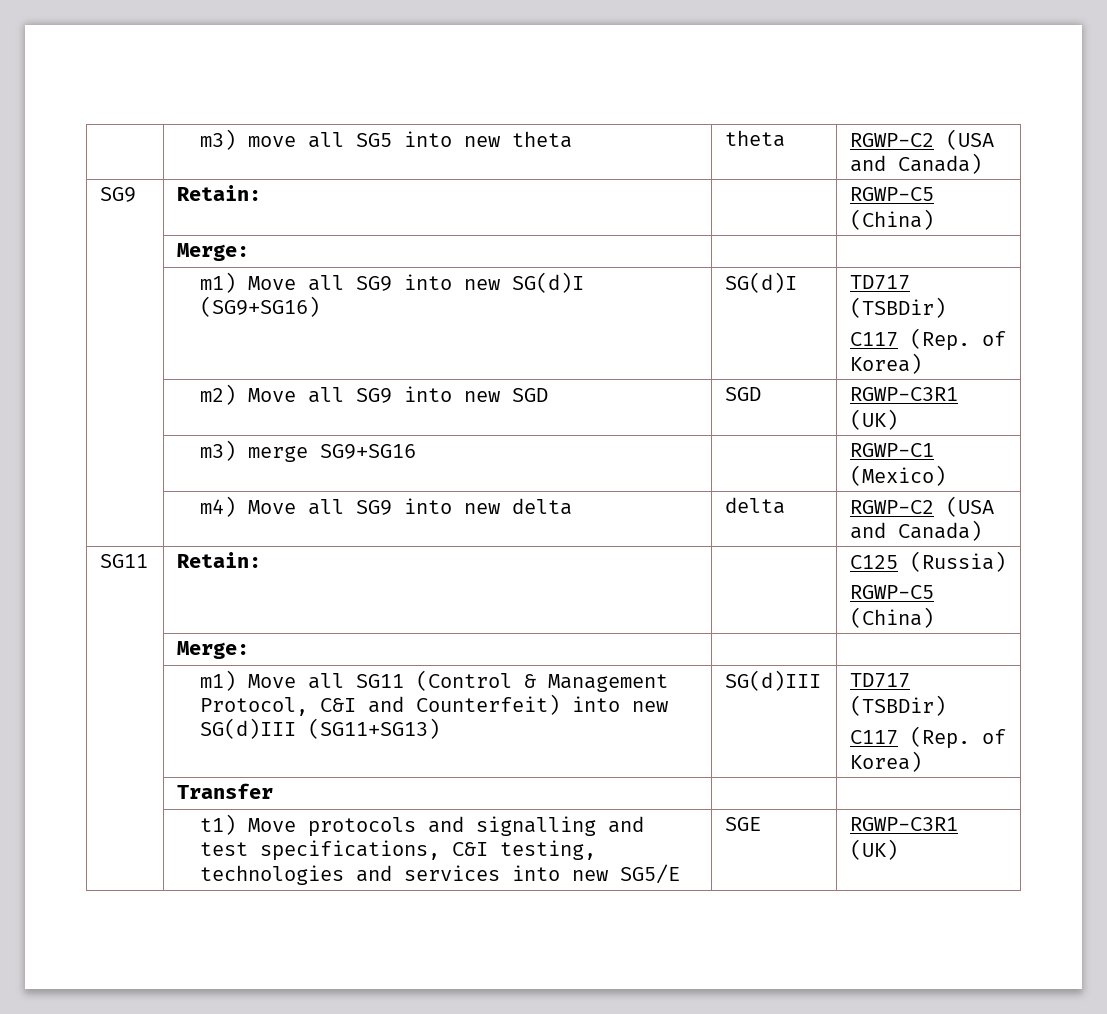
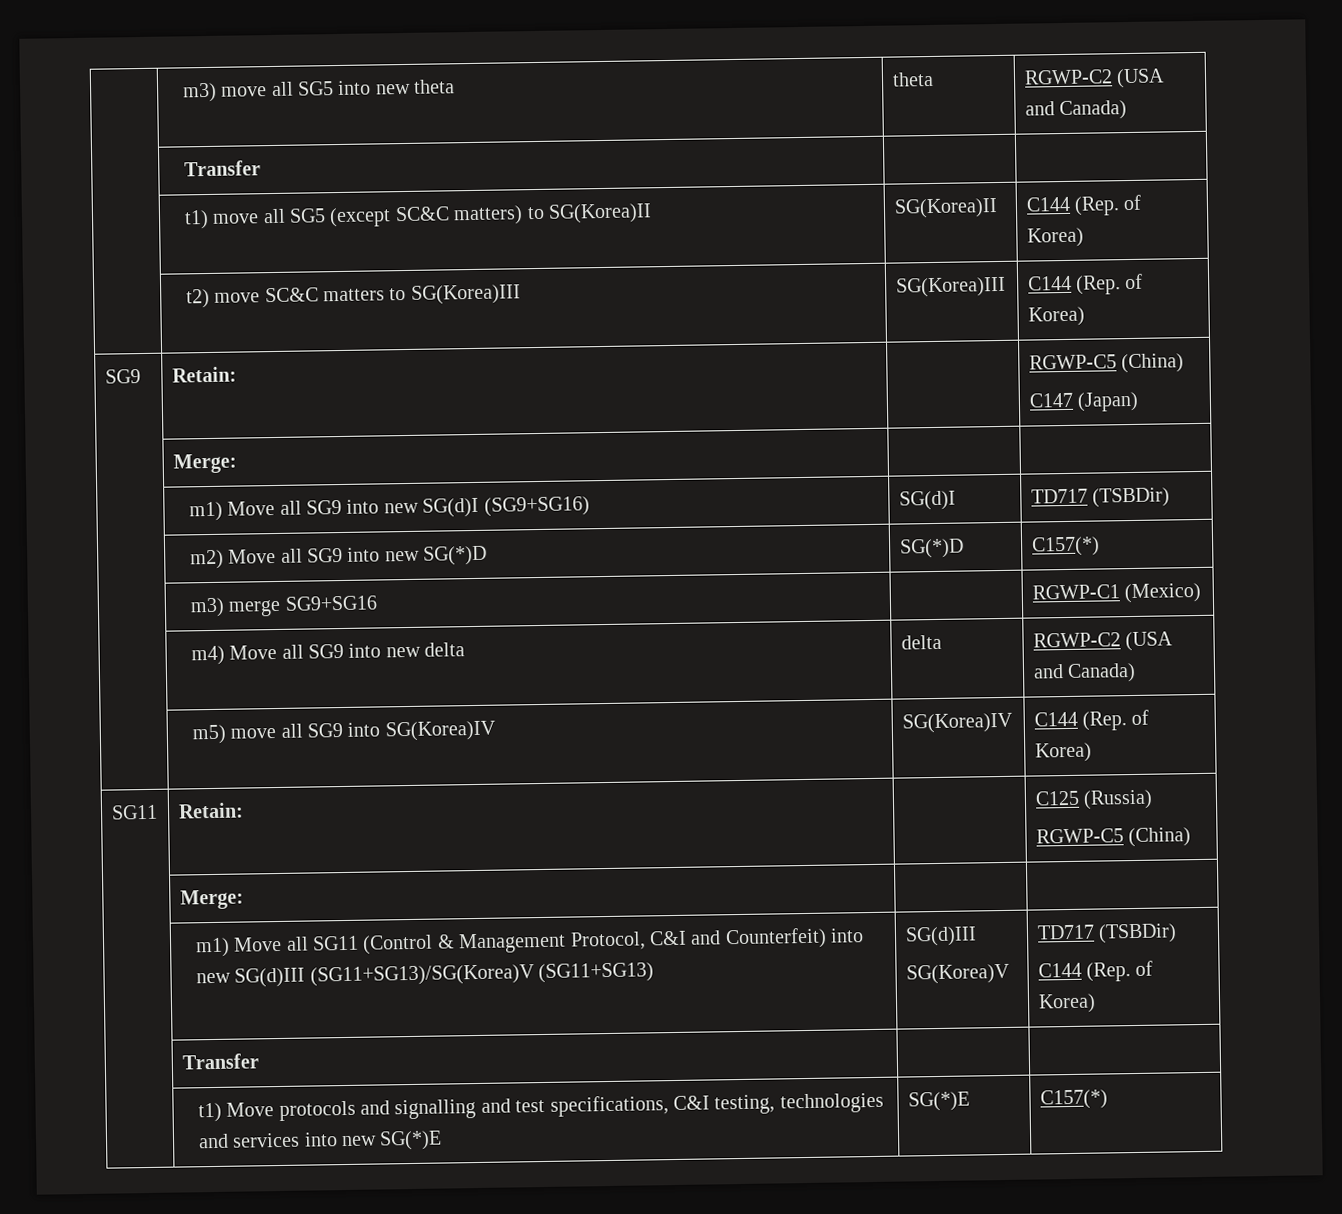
(983, 163) none -> [183,160,261,177] [183,203,652,230] [893,198,998,219] [1025,194,1143,216] [1026,227,1084,248] [185,284,521,309] [895,276,1006,298] [1027,273,1144,295] [1027,306,1085,327] // | Transfer | | // | t1) move all SG5 (except SC&C matters) to SG(Korea)II | SG(Korea)II | C144 (Rep. of Korea) // | t2) move SC&C matters to SG(Korea)III | SG(Korea)III | C144 (Rep. of Korea)
(935, 219) none -> [1028,391,1140,412] // C147 (Japan)
[850,328,1007,351] [850,353,923,374] // C117 (Rep. of Korea) -> (1171, 497) none
[511,388,548,402] [725,387,762,401] [850,387,959,401] [850,409,899,430] SGD | SGD | RGWP-C3R1 (UK) -> [423,545,488,566] [899,538,964,559] [1030,536,1100,557] SG(*)D | SG(*)D | C157(*)
(983, 530) none -> [191,720,496,745] [901,712,1013,734] [1033,709,1150,731] [1034,742,1092,763] // | m5) move all SG9 into SG(Korea)IV | SG(Korea)IV | C144 (Rep. of Korea)
(296, 728) none -> [309,964,535,987] (SG11+SG13)/SG(Korea)V
[850,673,911,688] [850,695,947,716] [850,730,899,745] | TD717 (TSBDir) // C117 -> [905,963,1010,985] [1036,923,1178,944] [1037,962,1082,978] // SG(Korea)V | TD717 (TSBDir) // C144
[619,864,680,884] [725,817,762,831] [850,817,959,831] [850,839,899,860] SG5/E | SGE | RGWP-C3R1 (UK) -> [379,1130,443,1151] [907,1091,970,1112] [1039,1089,1108,1110] SG(*)E | SG(*)E | C157(*)

